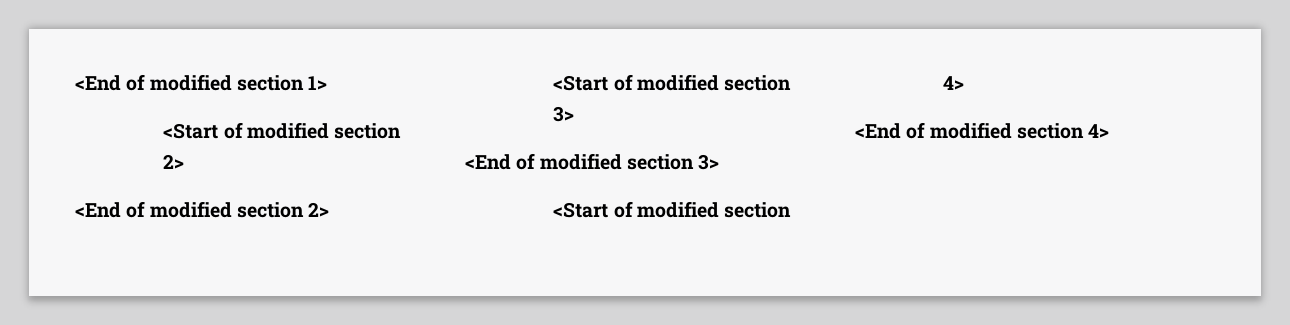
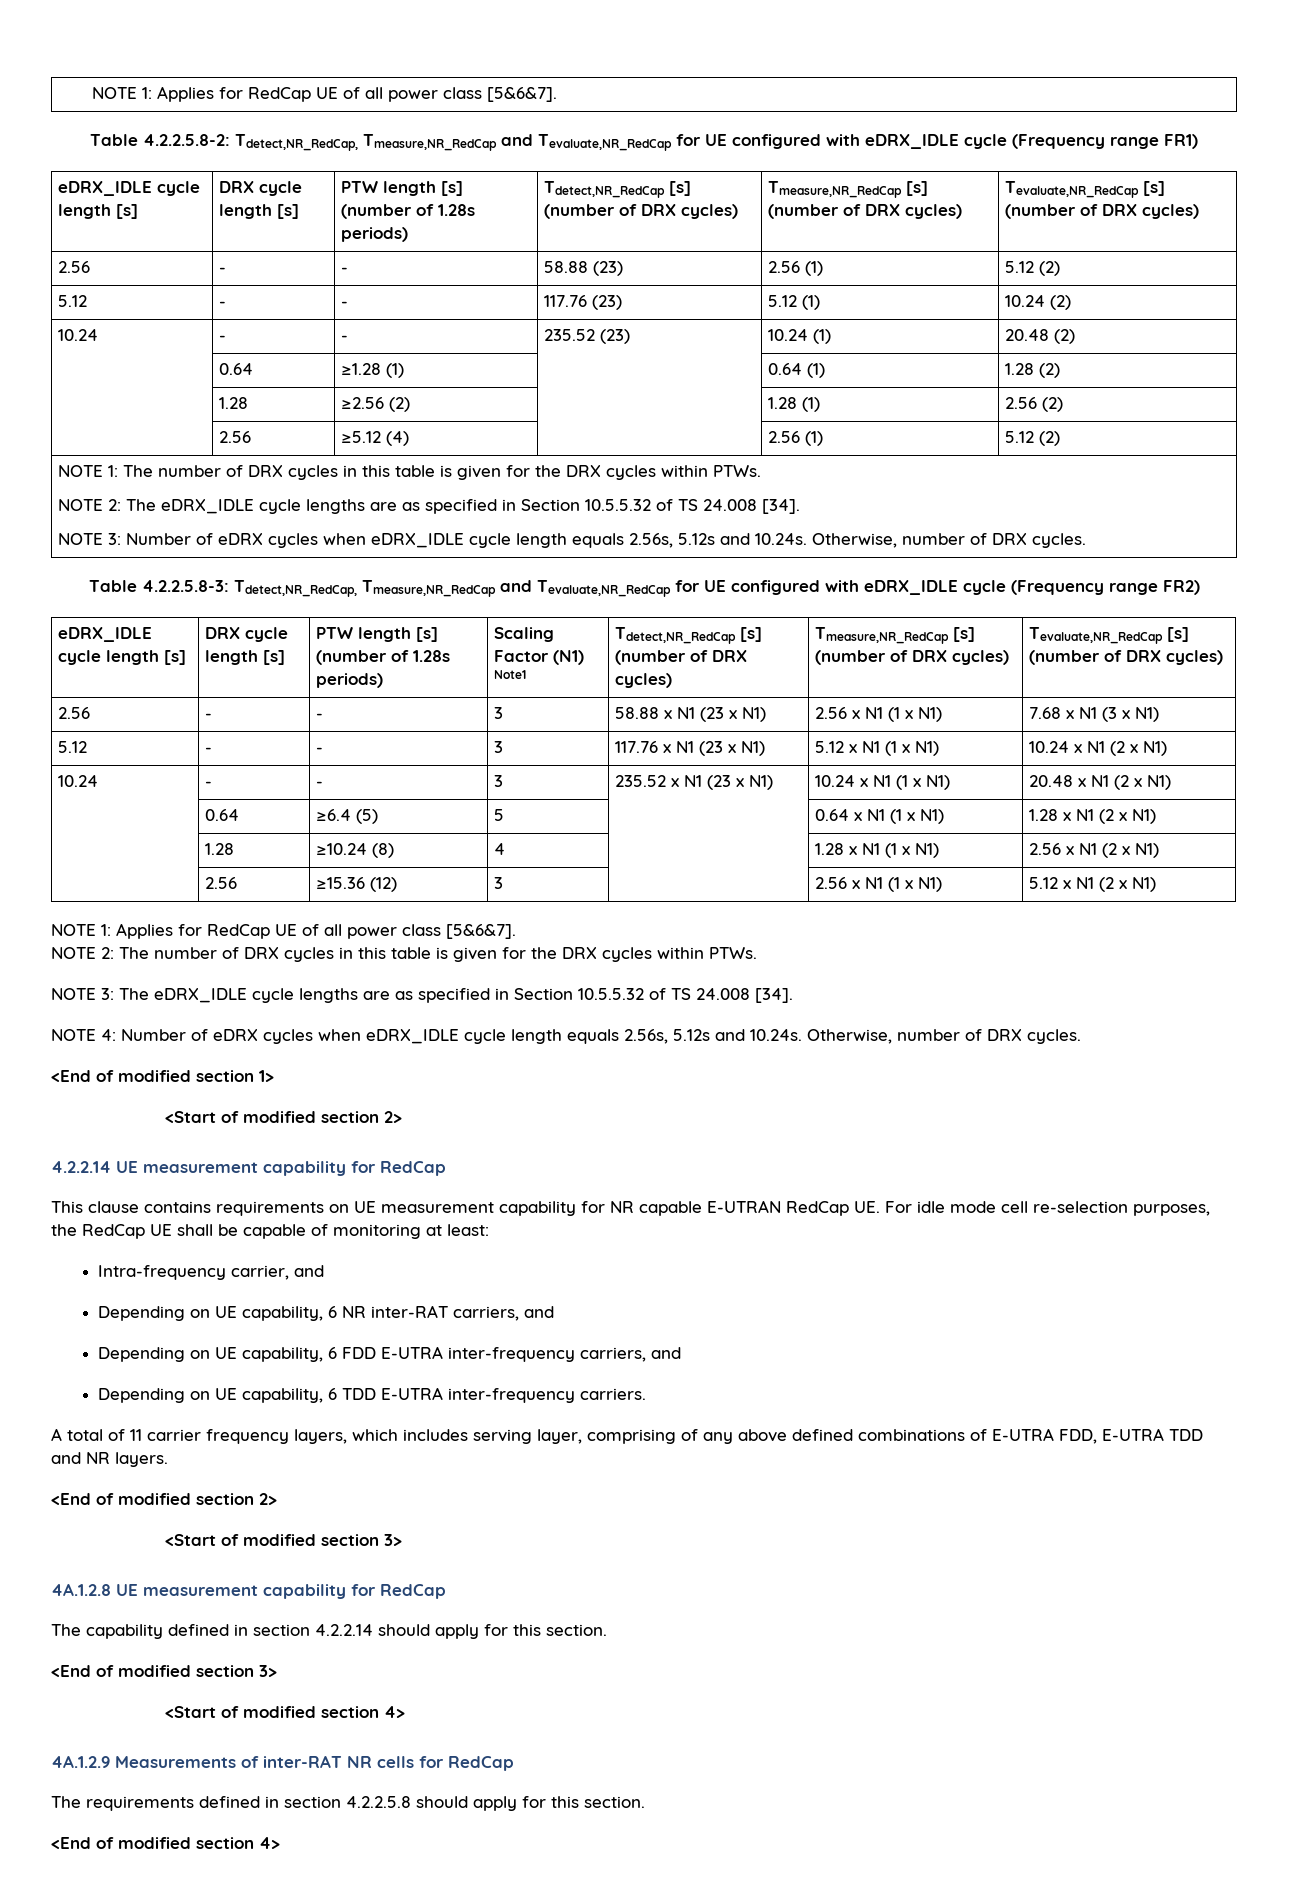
(75, 83) none -> [92,86,558,102] [90,134,1198,151] [57,181,200,196] [57,204,138,219] [218,181,302,196] [218,204,299,219] [340,181,463,196] [340,204,475,219] [340,227,408,242] [543,181,691,198] [543,204,738,219] [767,181,928,198] [767,204,962,219] [1004,181,1165,198] [1004,204,1199,219] [57,261,90,273] [218,267,226,273] [340,267,348,273] [543,261,623,276] [767,261,823,276] [1004,261,1060,276] [57,295,87,307] [218,301,226,307] [340,301,348,307] [543,295,622,310] [767,295,820,310] [1004,295,1071,310] [57,329,98,341] [218,335,226,341] [340,335,348,341] [543,329,630,344] [767,329,831,344] [1004,329,1075,344] [218,363,253,375] [340,363,404,378] [767,363,825,378] [1004,363,1060,378] [218,397,248,409] [340,397,410,412] [767,397,820,412] [1004,397,1063,412] [218,431,251,443] [340,431,409,446] [767,431,823,446] [1004,431,1060,446] [57,465,761,480] [57,499,800,514] [57,533,1086,548] [88,580,1200,597] [57,627,152,642] [57,650,186,665] [204,627,288,642] [204,650,285,665] [315,627,438,642] [315,650,450,665] [315,673,383,688] [493,627,554,642] [493,650,584,665] [493,670,526,679] [614,627,762,644] [614,650,747,665] [614,673,672,688] [814,627,975,644] [814,650,1009,665] [1028,627,1189,644] [1028,650,1223,665] [57,707,90,719] [204,713,212,719] [315,713,323,719] [493,707,503,719] [614,707,766,722] [814,707,942,722] [1028,707,1159,722] [57,741,87,753] [204,747,212,753] [315,747,323,753] [493,741,503,753] [614,741,765,756] [814,741,939,756] [1028,741,1167,756] [57,775,98,787] [204,781,212,787] [315,781,323,787] [493,775,503,787] [614,775,773,790] [814,775,950,790] [1028,775,1171,790] [204,809,239,821] [315,809,378,824] [493,809,504,821] [814,809,944,824] [1028,809,1156,824] [204,843,234,855] [315,843,394,858] [493,843,505,855] [814,843,939,858] [1028,843,1159,858] [204,877,237,889] [315,877,397,892] [493,877,503,889] [814,877,942,892] [1028,877,1156,892] [51,923,516,939] [51,947,757,962] [51,988,793,1003] [51,1029,1081,1044] NOTE 1: Applies for RedCap UE of all power class [5&6&7]. // Table 4.2.2.5.8-2: Tdetect,NR_RedCap, Tmeasure,NR_RedCap and Tevaluate,NR_RedCap for UE configured with eDRX_IDLE cycle (Frequency range FR1) // eDRX_IDLE cycle length [s] | DRX cycle length [s] | PTW length [s] (number of 1.28s periods) | Tdetect,NR_RedCap [s] (number of DRX cycles) | Tmeasure,NR_RedCap [s] (number of DRX cycles) | Tevaluate,NR_RedCap [s] (number of DRX cycles) // 2.56 | - | - | 58.88 (23) | 2.56 (1) | 5.12 (2) // 5.12 | - | - | 117.76 (23) | 5.12 (1) | 10.24 (2) // 10.24 | - | - | 235.52 (23) | 10.24 (1) | 20.48 (2) // | 0.64 | ≥1.28 (1) | | 0.64 (1) | 1.28 (2) // | 1.28 | ≥2.56 (2) | | 1.28 (1) | 2.56 (2) // | 2.56 | ≥5.12 (4) | | 2.56 (1) | 5.12 (2) // NOTE 1: The number of DRX cycles in this table is given for the DRX cycles within PTWs. // NOTE 2: The eDRX_IDLE cycle lengths are as specified in Section 10.5.5.32 of TS 24.008 [34]. // NOTE 3: Number of eDRX cycles when eDRX_IDLE cycle length equals 2.56s, 5.12s and 10.24s. Otherwise, number of DRX cycles. // Table 4.2.2.5.8-3: Tdetect,NR_RedCap, Tmeasure,NR_RedCap and Tevaluate,NR_RedCap for UE configured with eDRX_IDLE cycle (Frequency range FR2) // eDRX_IDLE cycle length [s] | DRX cycle length [s] | PTW length [s] (number of 1.28s periods) | Scaling Factor (N1) Note1 | Tdetect,NR_RedCap [s] (number of DRX cycles) | Tmeasure,NR_RedCap [s] (number of DRX cycles) | Tevaluate,NR_RedCap [s] (number of DRX cycles) // 2.56 | - | - | 3 | 58.88 x N1 (23 x N1) | 2.56 x N1 (1 x N1) | 7.68 x N1 (3 x N1) // 5.12 | - | - | 3 | 117.76 x N1 (23 x N1) | 5.12 x N1 (1 x N1) | 10.24 x N1 (2 x N1) // 10.24 | - | - | 3 | 235.52 x N1 (23 x N1) | 10.24 x N1 (1 x N1) | 20.48 x N1 (2 x N1) // | 0.64 | ≥6.4 (5) | 5 | | 0.64 x N1 (1 x N1) | 1.28 x N1 (2 x N1) // | 1.28 | ≥10.24 (8) | 4 | | 1.28 x N1 (1 x N1) | 2.56 x N1 (2 x N1) // | 2.56 | ≥15.36 (12) | 3 | | 2.56 x N1 (1 x N1) | 5.12 x N1 (2 x N1) // NOTE 1: Applies for RedCap UE of all power class [5&6&7]. // NOTE 2: The number of DRX cycles in this table is given for the DRX cycles within PTWs. // NOTE 3: The eDRX_IDLE cycle lengths are as specified in Section 10.5.5.32 of TS 24.008 [34]. // NOTE 4: Number of eDRX cycles when eDRX_IDLE cycle length equals 2.56s, 5.12s and 10.24s. Otherwise, number of DRX cycles. //
(185, 161) none -> [51,1161,446,1176] [51,1200,1210,1216] [51,1224,489,1239] [98,1265,325,1280] [98,1305,555,1321] [98,1346,682,1362] [98,1387,647,1403] [51,1428,1203,1444] [51,1452,168,1467] // 4.2.2.14 UE measurement capability for RedCap // This clause contains requirements on UE measurement capability for NR capable E-UTRAN RedCap UE. For idle mode cell re-selection purposes, the RedCap UE shall be capable of monitoring at least: // Intra-frequency carrier, and // Depending on UE capability, 6 NR inter-RAT carriers, and // Depending on UE capability, 6 FDD E-UTRA inter-frequency carriers, and // Depending on UE capability, 6 TDD E-UTRA inter-frequency carriers. // A total of 11 carrier frequency layers, which includes serving layer, comprising of any above defined combinations of E-UTRA FDD, E-UTRA TDD and NR layers.
(575, 114) none -> [51,1583,446,1599] [51,1624,607,1639] // 4A.1.2.8 UE measurement capability for RedCap // The capability defined in section 4.2.2.14 should apply for this section.
(965, 83) none -> [51,1755,514,1771] [51,1796,645,1811] // 4A.1.2.9 Measurements of inter-RAT NR cells for RedCap // The requirements defined in section 4.2.2.5.8 should apply for this section.

